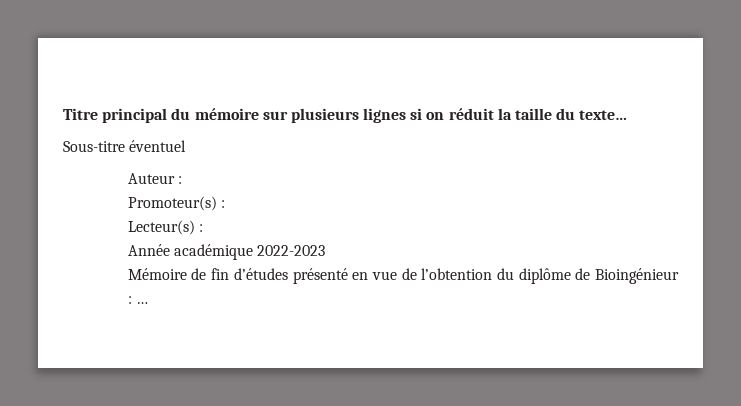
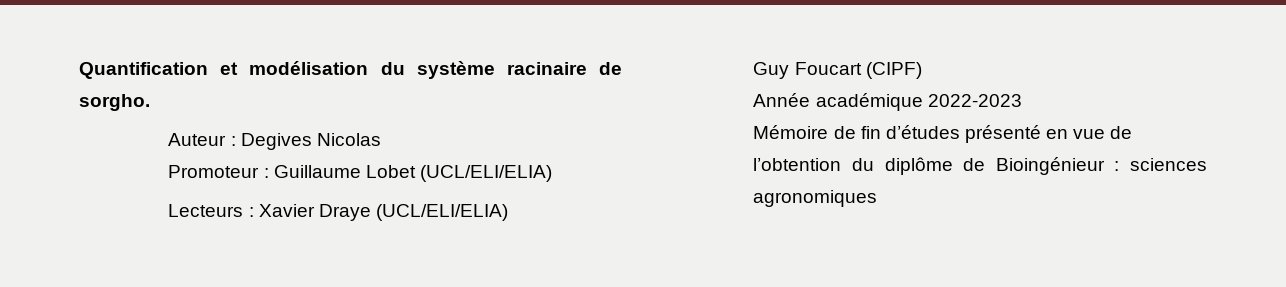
[63,108,628,123] [63,140,187,152] [127,173,182,184] [127,196,225,211] [127,220,203,235] Titre principal du mémoire sur plusieurs lignes si on réduit la taille du texte… // Sous-titre éventuel // Auteur : // Promoteur(s) : // Lecteur(s) : -> [79,61,623,79] [79,94,150,111] [168,133,381,150] [168,165,552,182] [168,204,508,221] [753,62,922,79] Quantification et modélisation du système racinaire de sorgho. // Auteur : Degives Nicolas // Promoteur : Guillaume Lobet (UCL/ELI/ELIA) // Lecteurs : Xavier Draye (UCL/ELI/ELIA) // Guy Foucart (CIPF)
[135,302,148,304] … -> [1130,158,1207,171] [753,190,878,207] sciences agronomiques

